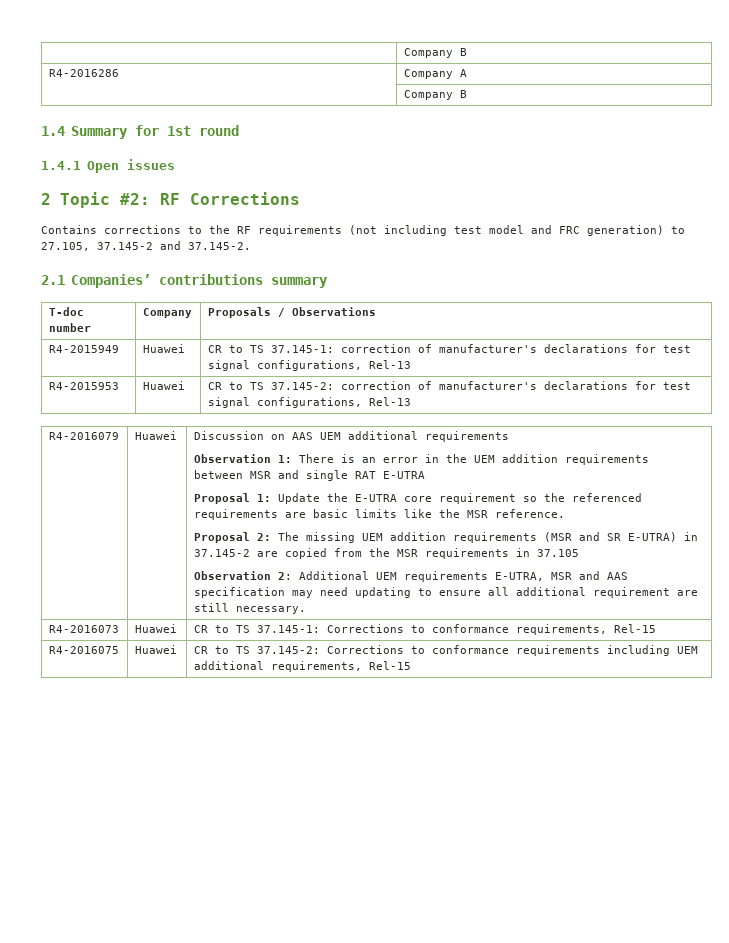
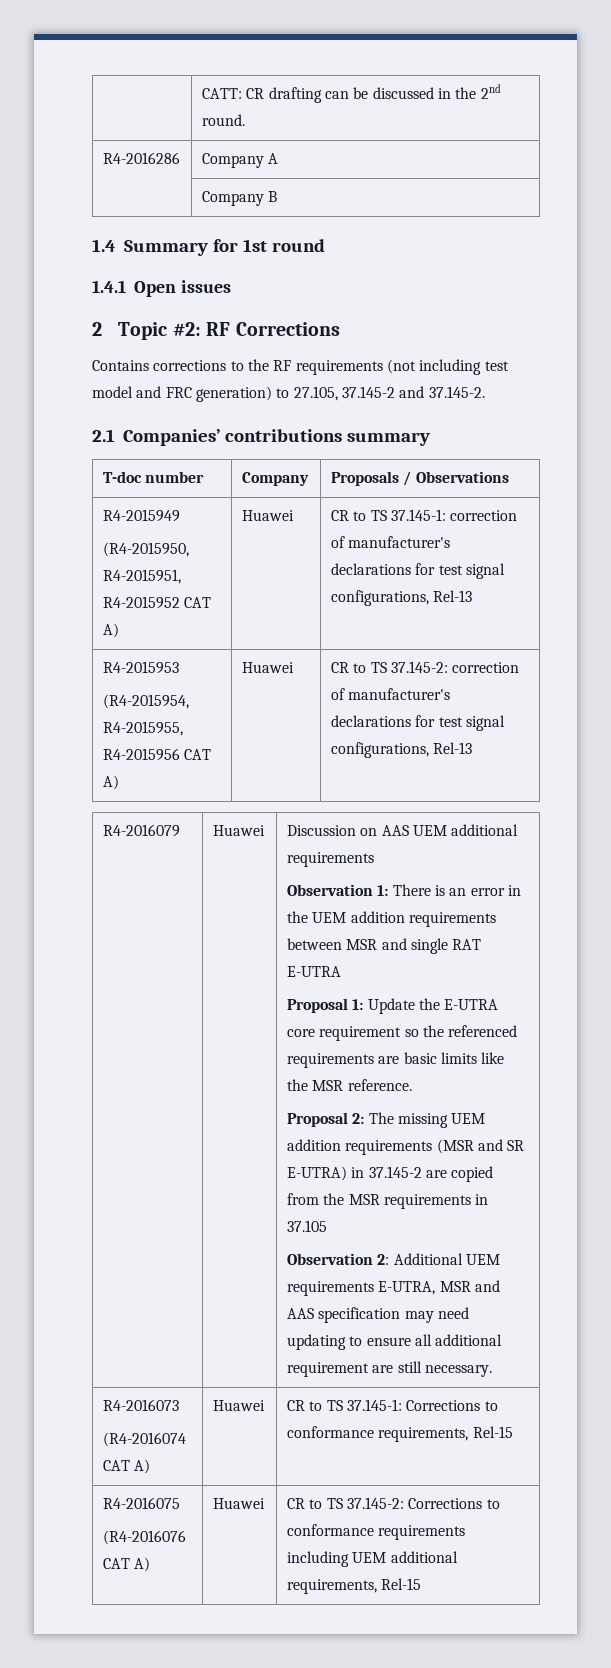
[403,48,467,58] | Company B -> [201,84,501,103] [201,114,245,126] | CATT: CR drafting can be discussed in the 2nd round.
(119, 349) none -> [102,542,189,557] [102,569,181,584] [102,596,212,609] [102,623,119,638] // (R4-2015950, R4-2015951, R4-2015952 CAT A)
(119, 386) none -> [102,694,189,709] [102,721,183,736] [102,748,212,761] [102,775,119,790] // (R4-2015954, R4-2015955, R4-2015956 CAT A)
(119, 629) none -> [102,1432,186,1447] [102,1459,151,1474] // (R4-2016074 CAT A)
(119, 650) none -> [102,1530,186,1545] [102,1557,151,1572] // (R4-2016076 CAT A)

